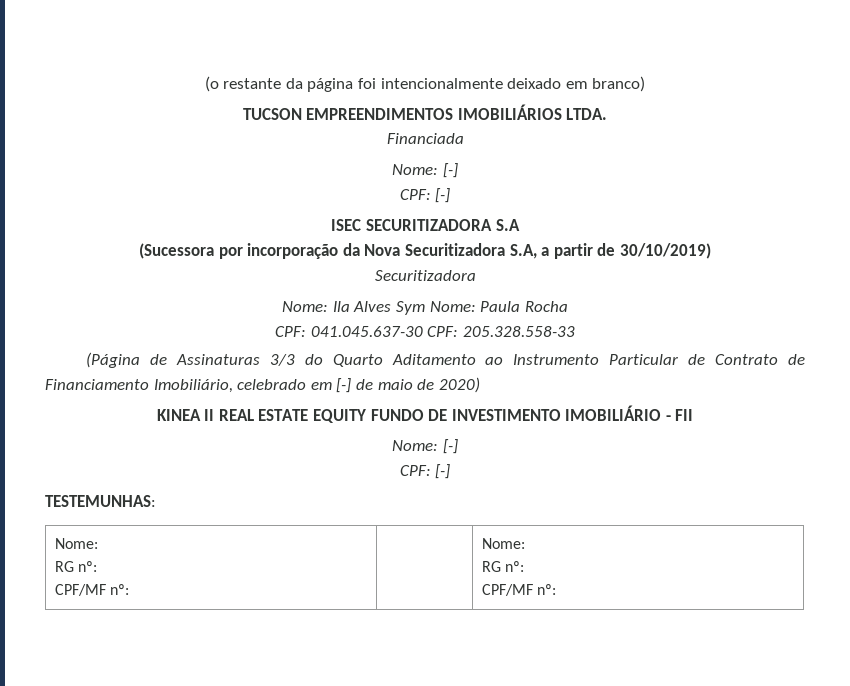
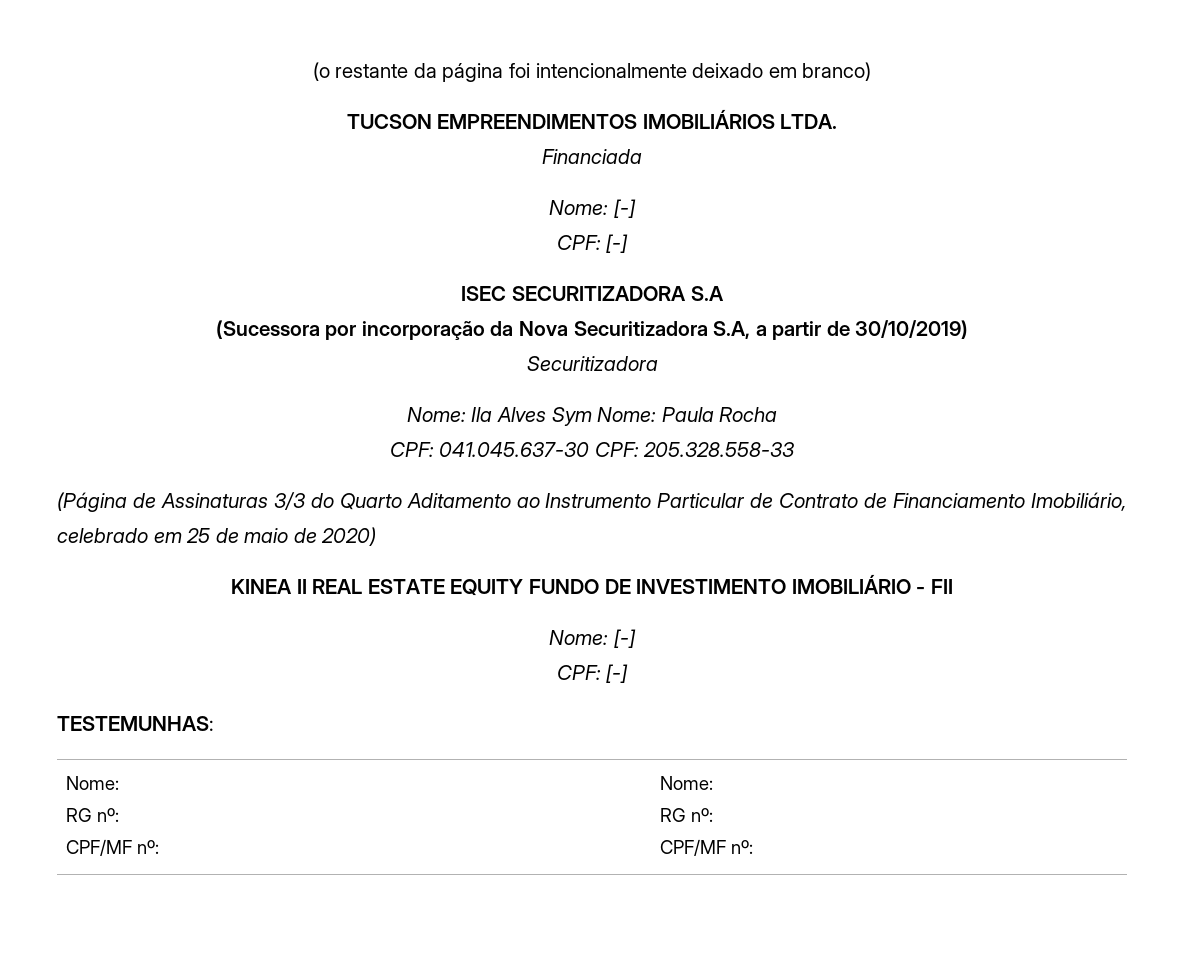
[336,378,352,393] [-] -> [186,528,211,543] 25

